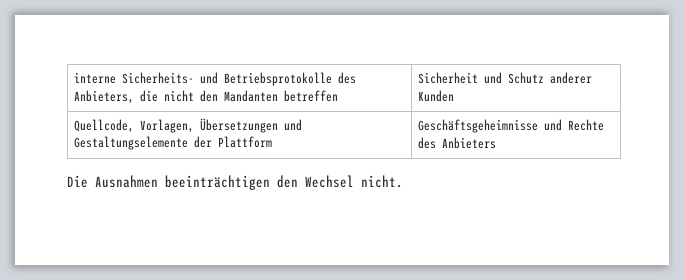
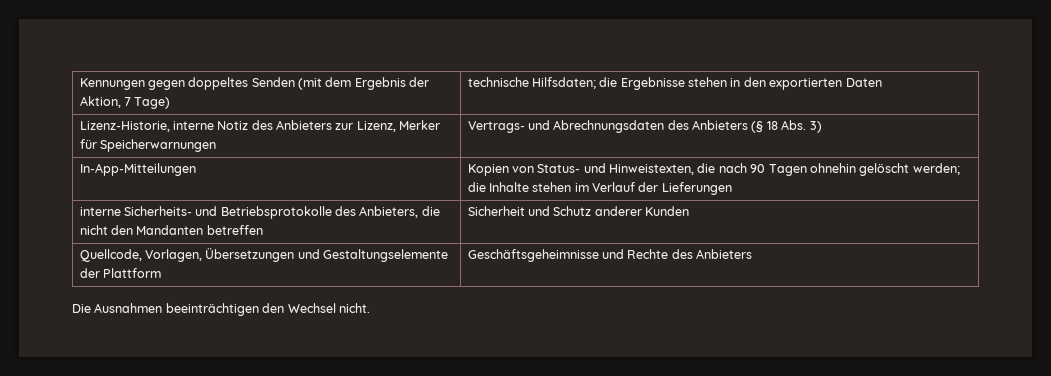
(73, 78) none -> [79,77,430,90] [79,96,171,109] [467,77,882,90] [79,120,441,132] [79,139,216,152] [467,120,822,133] [79,163,196,176] [467,163,960,176] [467,182,732,195] Kennungen gegen doppeltes Senden (mit dem Ergebnis der Aktion, 7 Tage) | technische Hilfsdaten; die Ergebnisse stehen in den exportierten Daten // Lizenz-Historie, interne Notiz des Anbieters zur Lizenz, Merker für Speicherwarnungen | Vertrags- und Abrechnungsdaten des Anbieters (§ 18 Abs. 3) // In-App-Mitteilungen | Kopien von Status- und Hinweistexten, die nach 90 Tagen ohnehin gelöscht werden; die Inhalte stehen im Verlauf der Lieferungen //

